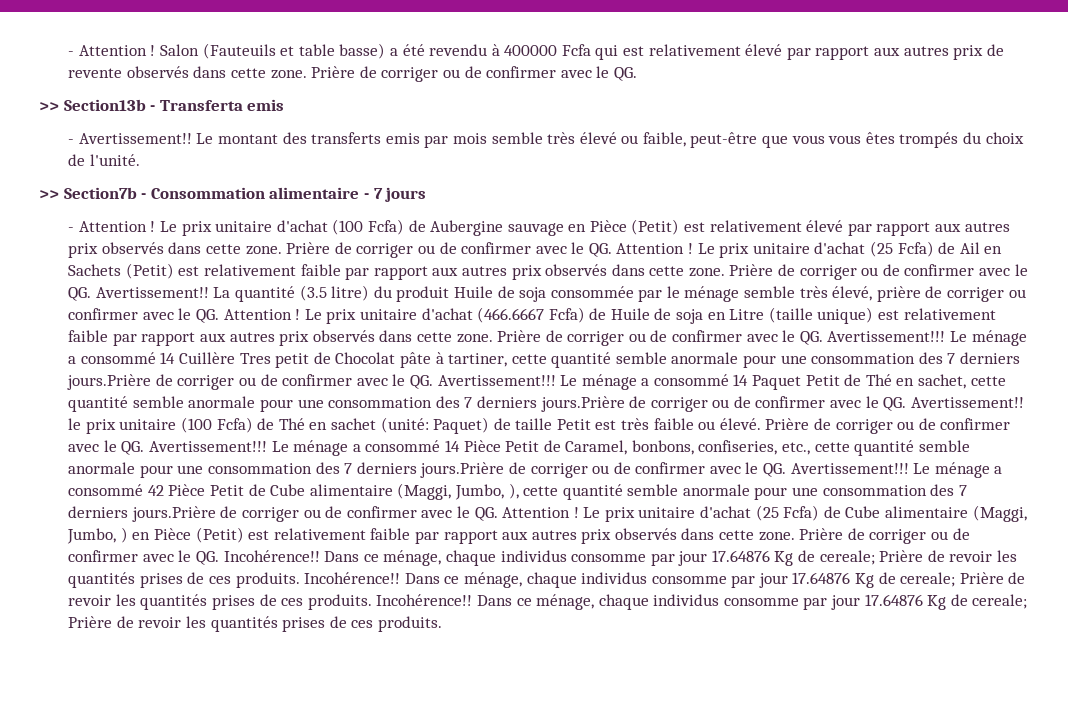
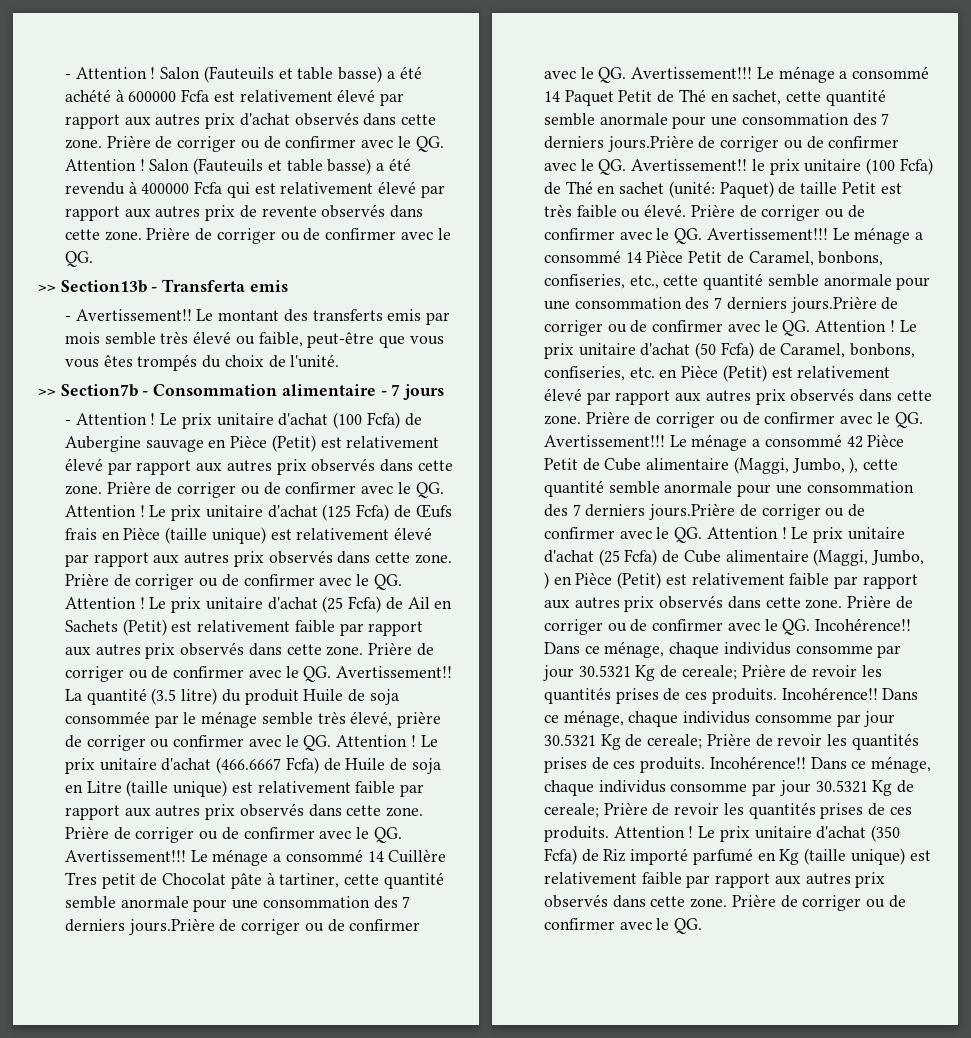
(425, 50) none -> [65,89,405,106] [65,112,437,129] [65,135,444,152] [65,158,411,175] achété à 600000 Fcfa est relativement élevé par rapport aux autres prix d'achat observés dans cette zone. Prière de corriger ou de confirmer avec le QG. Attention ! Salon (Fauteuils et table basse) a été
(866, 248) none -> [322,504,452,521] [65,527,433,544] [65,550,452,567] [65,573,402,590] [65,597,318,613] (125 Fcfa) de Œufs frais en Pièce (taille unique) est relativement élevé par rapport aux autres prix observés dans cette zone. Prière de corriger ou de confirmer avec le QG. Attention ! Le prix unitaire d'achat
(787, 470) none -> [815,320,917,332] [544,342,916,359] [544,365,891,382] [544,388,932,405] [544,411,923,428] Attention ! Le prix unitaire d'achat (50 Fcfa) de Caramel, bonbons, confiseries, etc. en Pièce (Petit) est relativement élevé par rapport aux autres prix observés dans cette zone. Prière de corriger ou de confirmer avec le QG.
[711,550,770,562] 17.64876 -> [578,665,631,678] 30.5321
[792,572,851,584] 17.64876 -> [544,734,597,747] 30.5321
[864,594,923,606] 17.64876 -> [815,780,868,793] 30.5321
(442, 624) none -> [613,825,901,842] [544,848,931,865] [544,872,886,888] [544,894,906,911] [544,918,703,934] Attention ! Le prix unitaire d'achat (350 Fcfa) de Riz importé parfumé en Kg (taille unique) est relativement faible par rapport aux autres prix observés dans cette zone. Prière de corriger ou de confirmer avec le QG.

